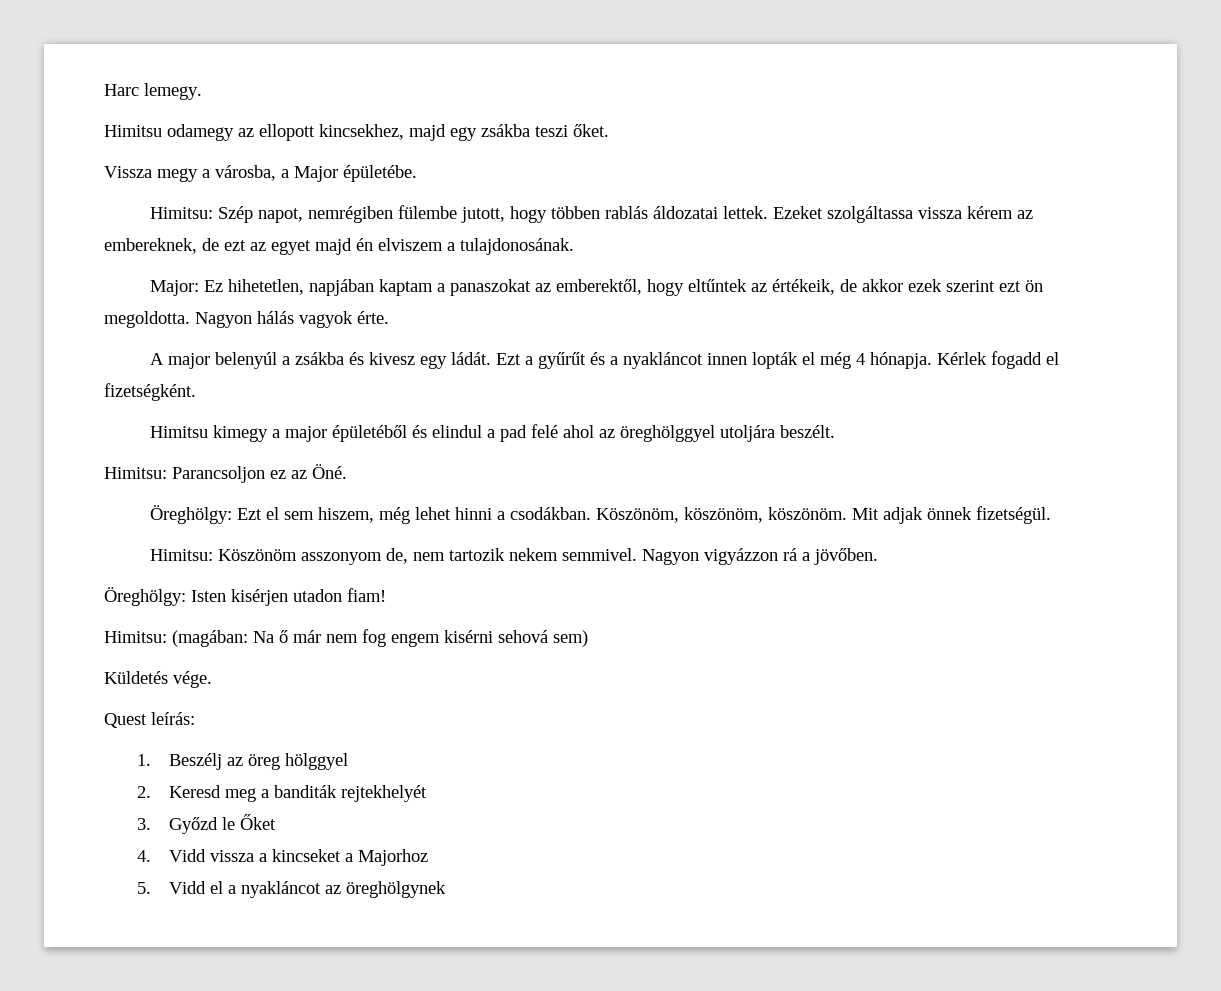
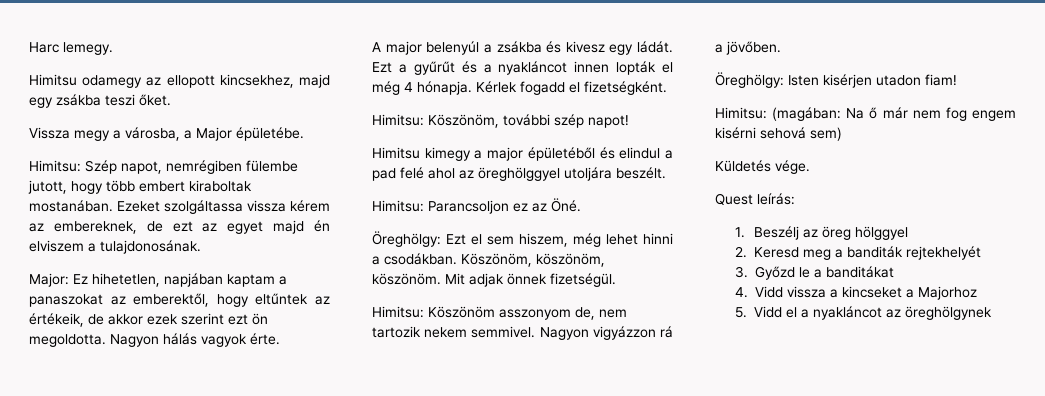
[550,206,768,219] többen rablás áldozatai lettek. -> [106,180,252,192] [29,200,113,212] több embert kiraboltak mostanában.
(196, 392) none -> [372,114,629,128] // Himitsu: Köszönöm, további szép napot!
[240,814,277,830] Őket -> [813,266,894,278] a banditákat

